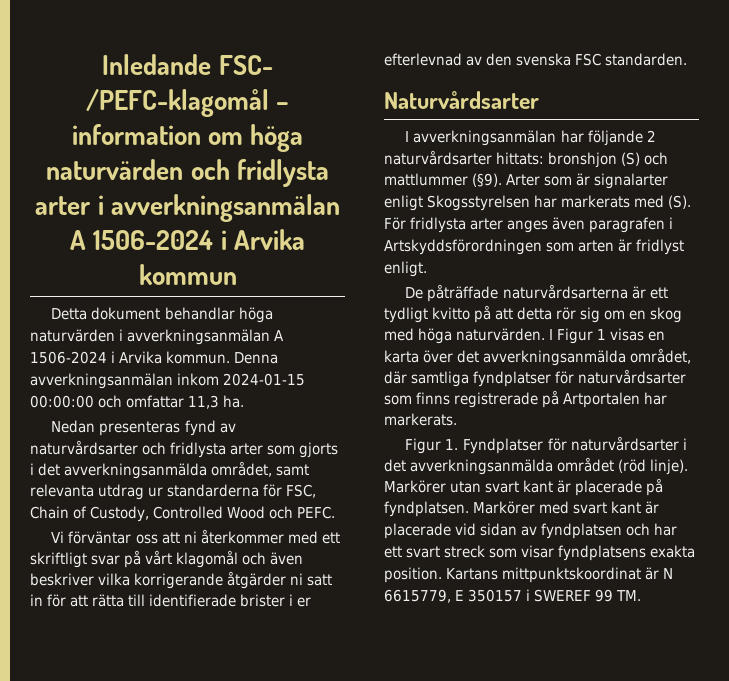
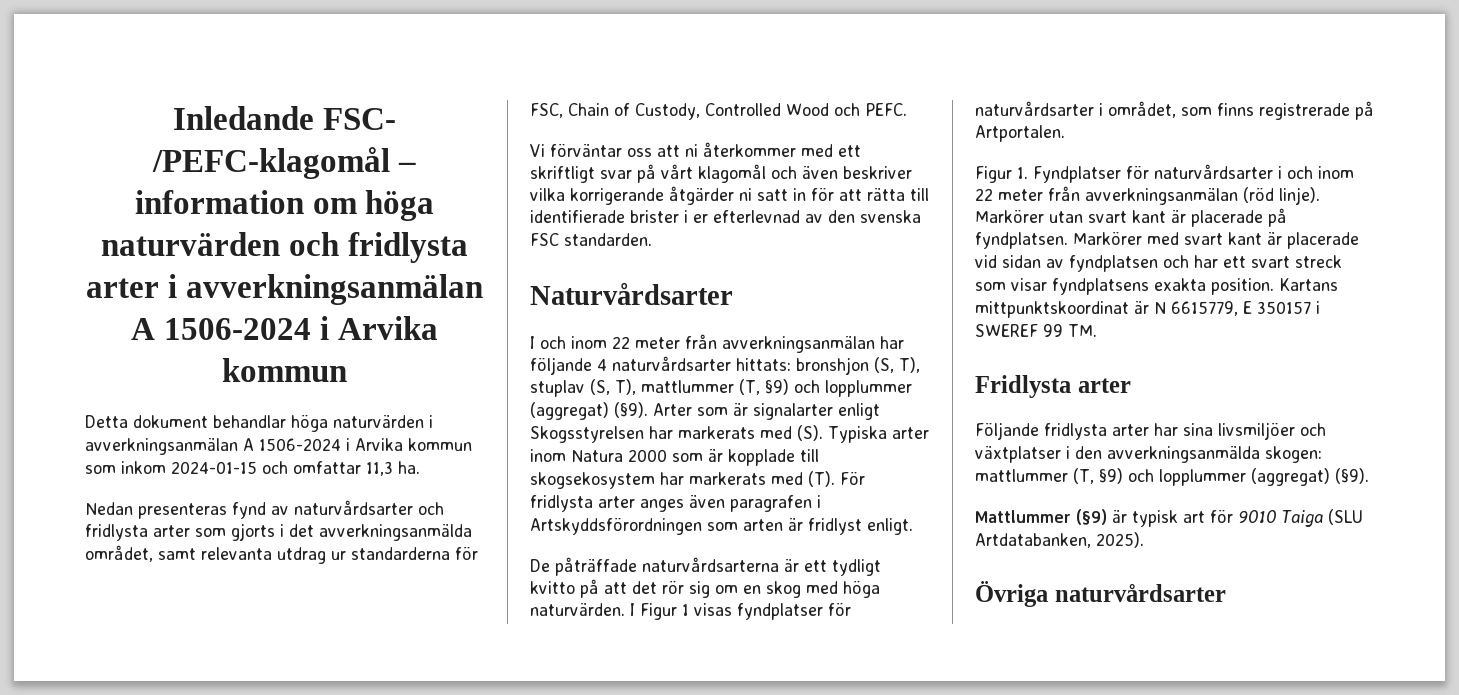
[166,351,279,364] [30,373,173,389] kommun. Denna avverkningsanmälan -> [408,438,472,451] [85,465,116,474] kommun som
[30,395,94,408] 00:00:00 -> (257, 467) none
(410, 136) none -> [540,334,717,349] och inom 22 meter från
[646,130,656,142] 2 -> [597,359,607,371] 4
[621,152,669,166] [384,173,468,186] (S) och mattlummer -> [874,357,920,373] [530,379,912,397] [530,402,609,420] (S, T), stuplav (S, T), mattlummer (T, §9) och lopplummer (aggregat)
(692, 202) none -> [828,426,929,443] [530,449,819,466] [530,471,835,489] Typiska arter inom Natura 2000 som är kopplade till skogsekosystem har markerats med (T).
[517,307,553,320] detta -> [632,581,657,594] det
[648,331,666,341] [384,348,692,366] [384,371,470,387] en karta över det avverkningsanmälda området, där samtliga -> (732, 609) none
(687, 376) none -> [1099,101,1176,118] i området,
[563,392,668,408] [384,413,457,426] Artportalen har markerats. -> [975,125,1065,142] Artportalen.
[384,457,615,475] det avverkningsanmälda området -> [1287,166,1354,179] [975,186,1238,205] och inom 22 meter från avverkningsanmälan
(642, 595) none -> [975,375,1131,398] [975,422,1326,440] [975,446,1322,463] [975,468,1369,486] [975,509,1363,527] [975,532,1144,548] [975,581,1226,607] // Fridlysta arter // Följande fridlysta arter har sina livsmiljöer och växtplatser i den avverkningsanmälda skogen: mattlummer (T, §9) och lopplummer (aggregat) (§9). // Mattlummer (§9) är typisk art för 9010 Taiga (SLU Artdatabanken, 2025). // Övriga naturvårdsarter

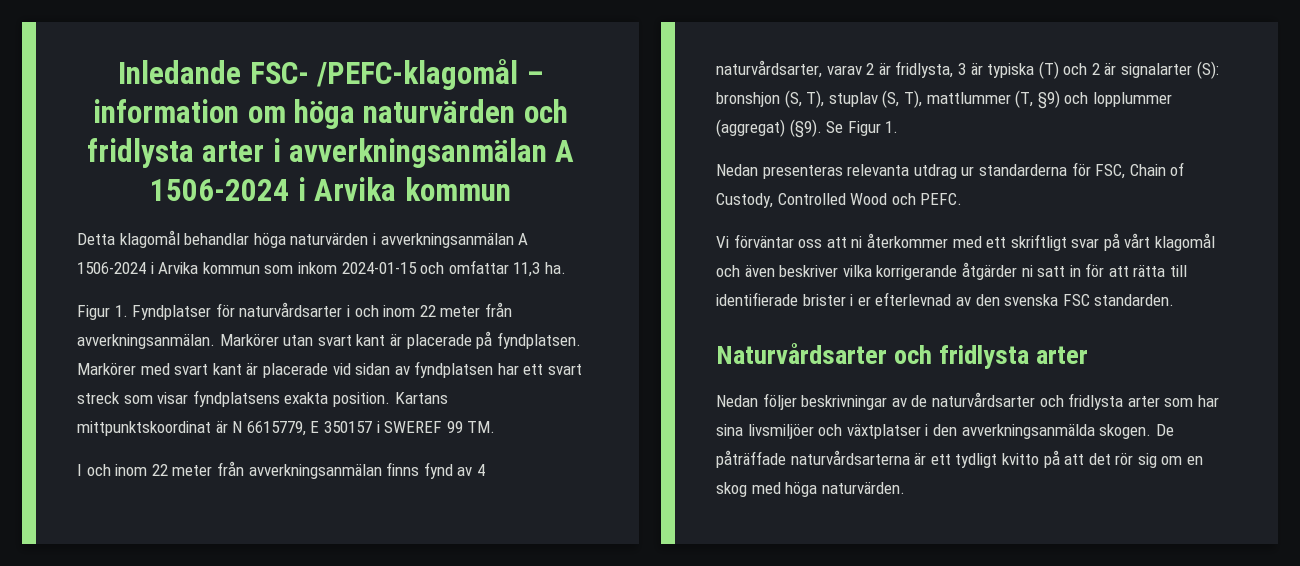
[133,415,208,428] dokument -> [119,230,180,248] klagomål
[85,500,444,519] [85,523,472,541] [85,545,196,562] Nedan presenteras fynd av naturvårdsarter och fridlysta arter som gjorts i det avverkningsanmälda området, samt -> [77,302,512,320] [77,331,581,349] [77,361,583,378] [77,390,448,407] [77,421,496,436] [77,461,485,479] [716,60,1219,79] [716,90,1172,109] [716,119,899,138] [716,164,843,179] Figur 1. Fyndplatser för naturvårdsarter i och inom 22 meter från avverkningsanmälan. Markörer utan svart kant är placerade på fyndplatsen. Markörer med svart kant är placerade vid sidan av fyndplatsen har ett svart streck som visar fyndplatsens exakta position. Kartans mittpunktskoordinat är N 6615779, E 350157 i SWEREF 99 TM. // I och inom 22 meter från avverkningsanmälan finns fynd av 4 naturvårdsarter, varav 2 är fridlysta, 3 är typiska (T) och 2 är signalarter (S): bronshjon (S, T), stuplav (S, T), mattlummer (T, §9) och lopplummer (aggregat) (§9). Se Figur 1. // Nedan presenteras
[530,334,904,353] [530,356,920,375] [530,379,912,397] [530,402,880,420] [530,425,929,443] [530,449,819,466] [530,471,865,489] [530,495,821,512] [530,517,913,535] // I och inom 22 meter från avverkningsanmälan har följande 4 naturvårdsarter hittats: bronshjon (S, T), stuplav (S, T), mattlummer (T, §9) och lopplummer (aggregat) (§9). Arter som är signalarter enligt Skogsstyrelsen har markerats med (S). Typiska arter inom Natura 2000 som är kopplade till skogsekosystem har markerats med (T). För fridlysta arter anges även paragrafen i Artskyddsförordningen som arten är fridlyst enligt. // -> [894,345,1089,369] [716,392,1219,410] [716,424,1152,439] och fridlysta arter // Nedan följer beskrivningar av de naturvårdsarter och fridlysta arter som har sina livsmiljöer och växtplatser i den avverkningsanmälda skogen.
[630,602,851,620] [975,101,1374,120] [975,125,1065,142] [975,164,1354,183] [975,186,1320,205] [975,208,1287,227] [975,231,1359,249] [975,255,1342,272] [975,278,1338,295] [975,301,1320,318] [975,324,1097,337] [975,375,1131,398] [975,422,1326,440] [975,446,1322,463] [975,468,1369,486] [975,509,1363,527] [975,532,1144,548] [975,581,1226,607] I Figur 1 visas fyndplatser för naturvårdsarter i området, som finns registrerade på Artportalen. // Figur 1. Fyndplatser för naturvårdsarter i och inom 22 meter från avverkningsanmälan (röd linje). Markörer utan svart kant är placerade på fyndplatsen. Markörer med svart kant är placerade vid sidan av fyndplatsen och har ett svart streck som visar fyndplatsens exakta position. Kartans mittpunktskoordinat är N 6615779, E 350157 i SWEREF 99 TM. // Fridlysta arter // Följande fridlysta arter har sina livsmiljöer och växtplatser i den avverkningsanmälda skogen: mattlummer (T, §9) och lopplummer (aggregat) (§9). // Mattlummer (§9) är typisk art för 9010 Taiga (SLU Artdatabanken, 2025). // Övriga naturvårdsarter -> (905, 488) none

